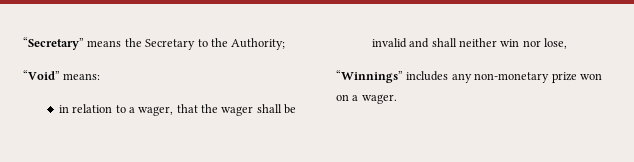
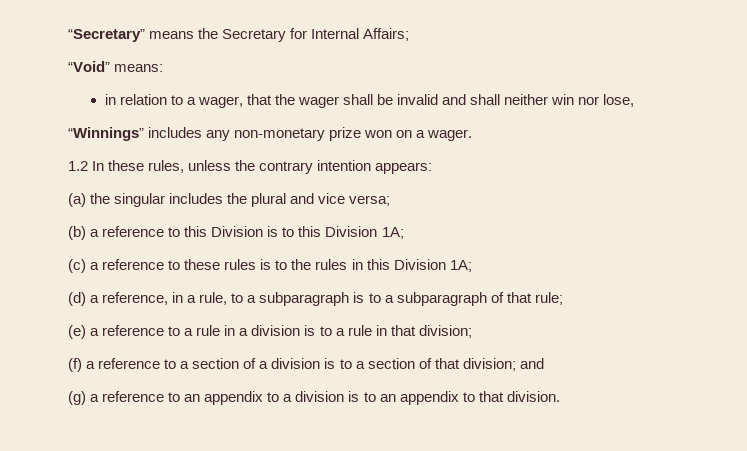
[197,38,286,50] to the Authority; -> [290,28,410,41] for Internal Affairs;
(397, 99) none -> [68,160,433,174] [68,193,391,207] [68,226,404,240] [68,259,472,273] [68,292,563,306] [68,325,472,339] [68,358,544,372] [68,391,560,405] // 1.2 In these rules, unless the contrary intention appears: // (a) the singular includes the plural and vice versa; // (b) a reference to this Division is to this Division 1A; // (c) a reference to these rules is to the rules in this Division 1A; // (d) a reference, in a rule, to a subparagraph is to a subparagraph of that rule; // (e) a reference to a rule in a division is to a rule in that division; // (f) a reference to a section of a division is to a section of that division; and // (g) a reference to an appendix to a division is to an appendix to that division.

